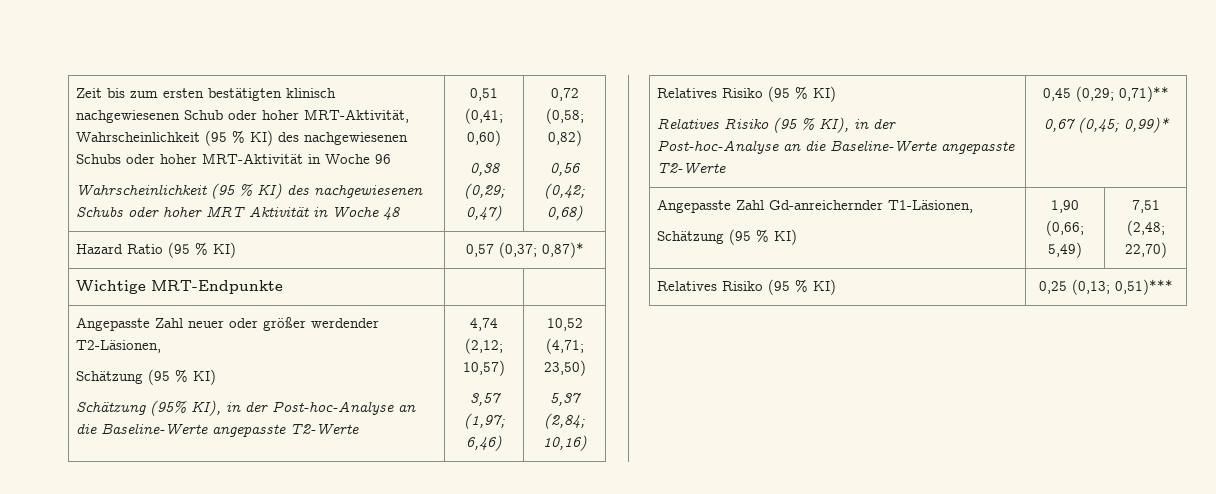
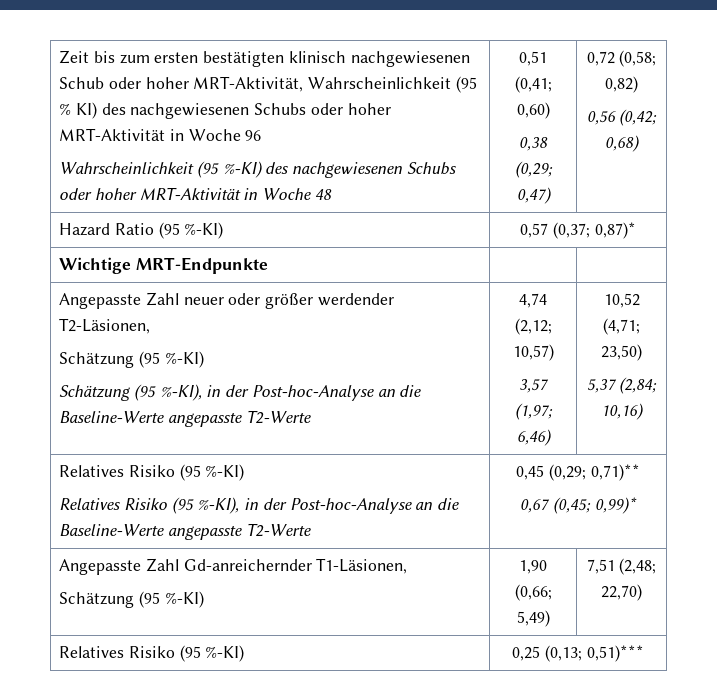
[238,183,423,199] [75,206,309,217] % KI) des nachgewiesenen Schubs oder hoher MRT Aktivität -> [222,161,456,178] [59,187,241,200] %-KI) des nachgewiesenen Schubs oder hoher MRT-Aktivität
[194,242,236,258] % KI) -> [184,222,224,239] %-KI)
[174,369,216,385] [75,400,221,416] % KI) // Schätzung (95% KI), -> [164,351,204,368] [59,384,202,401] %-KI) // Schätzung (95 %-KI),
[794,86,836,102] [656,117,849,133] % KI) // Relatives Risiko (95 % KI), -> [205,464,245,481] [59,497,240,514] %-KI) // Relatives Risiko (95 %-KI),
[755,229,797,245] % KI) -> [164,591,204,608] %-KI)
[794,279,836,295] % KI) -> [205,645,245,662] %-KI)

